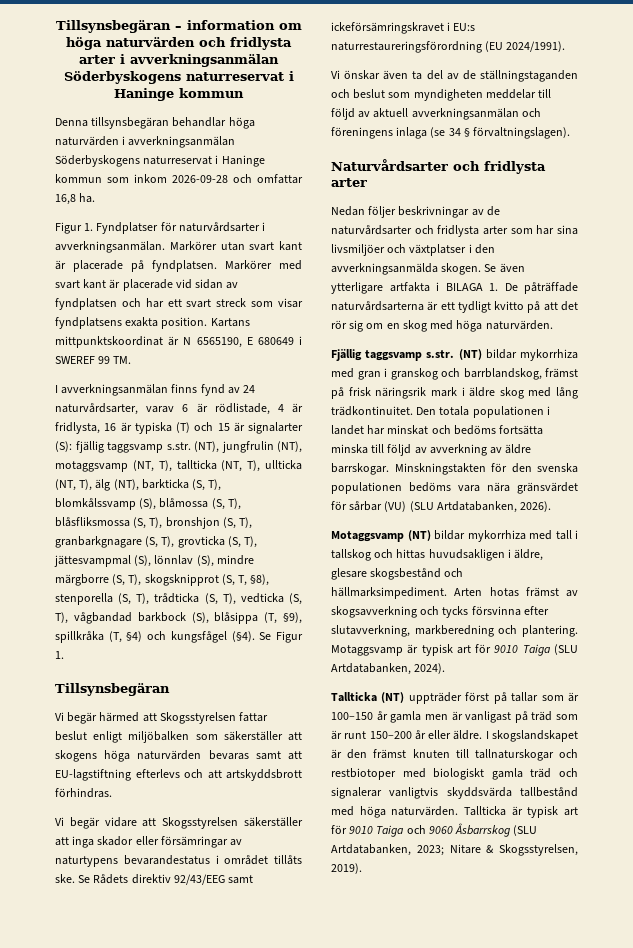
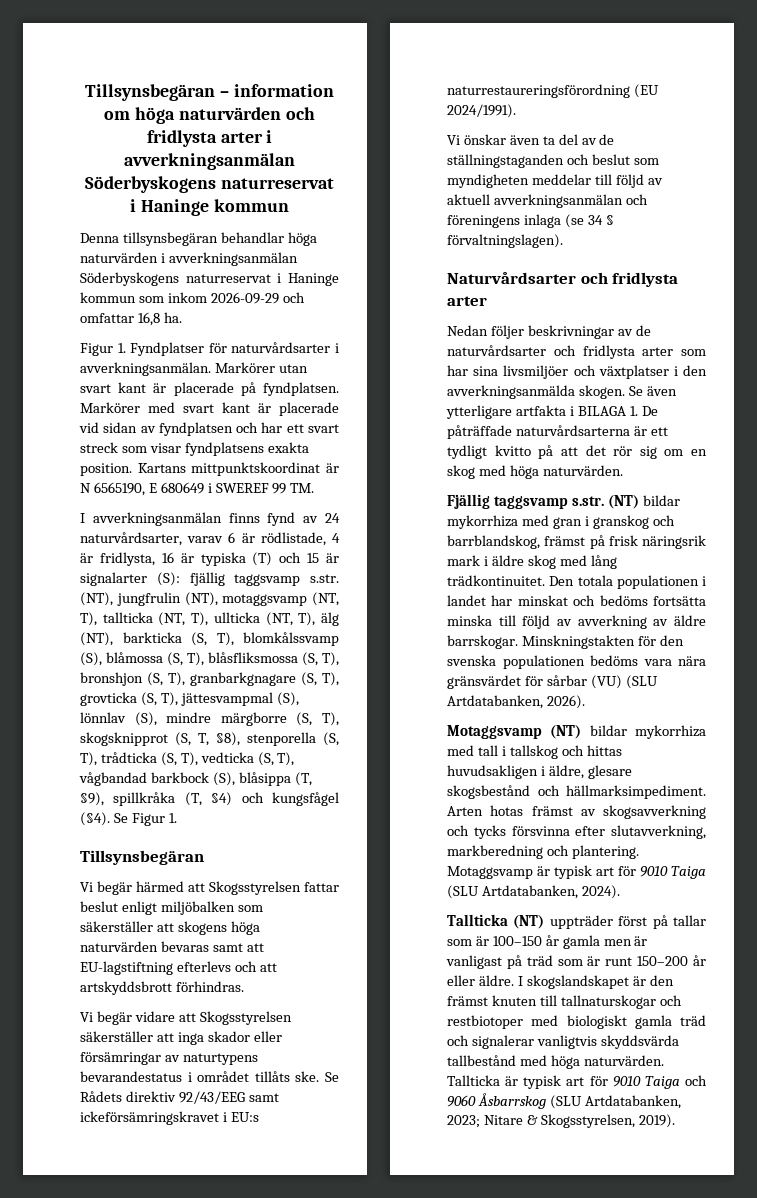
[172,175,228,183] 2026-09-28 -> [210,292,279,304] 2026-09-29

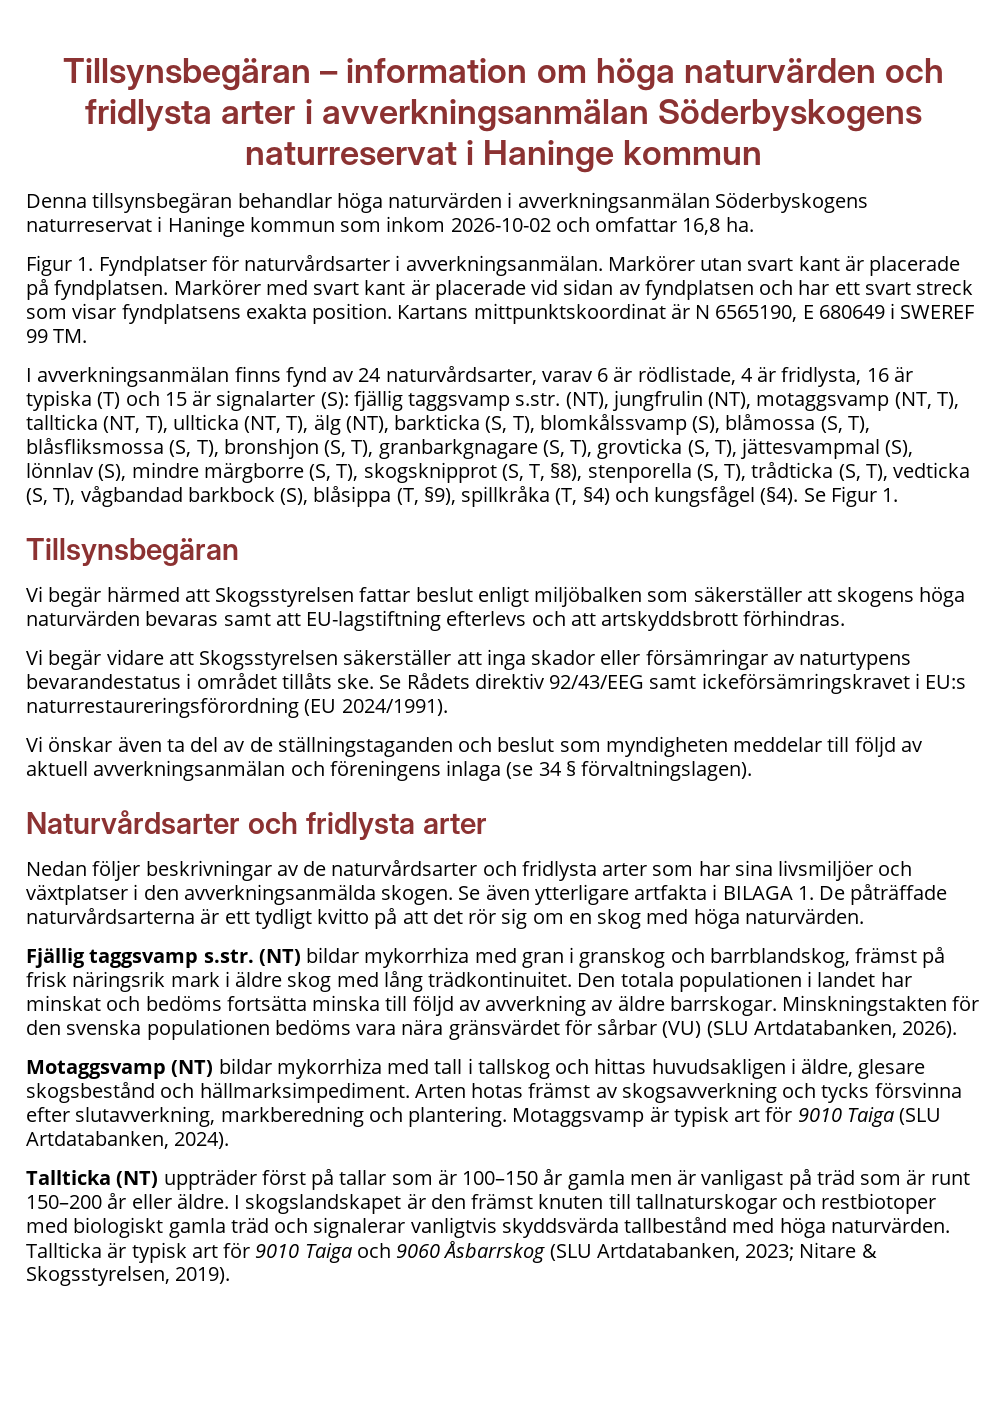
[210,292,279,304] 2026-09-29 -> [450,218,551,232] 2026-10-02

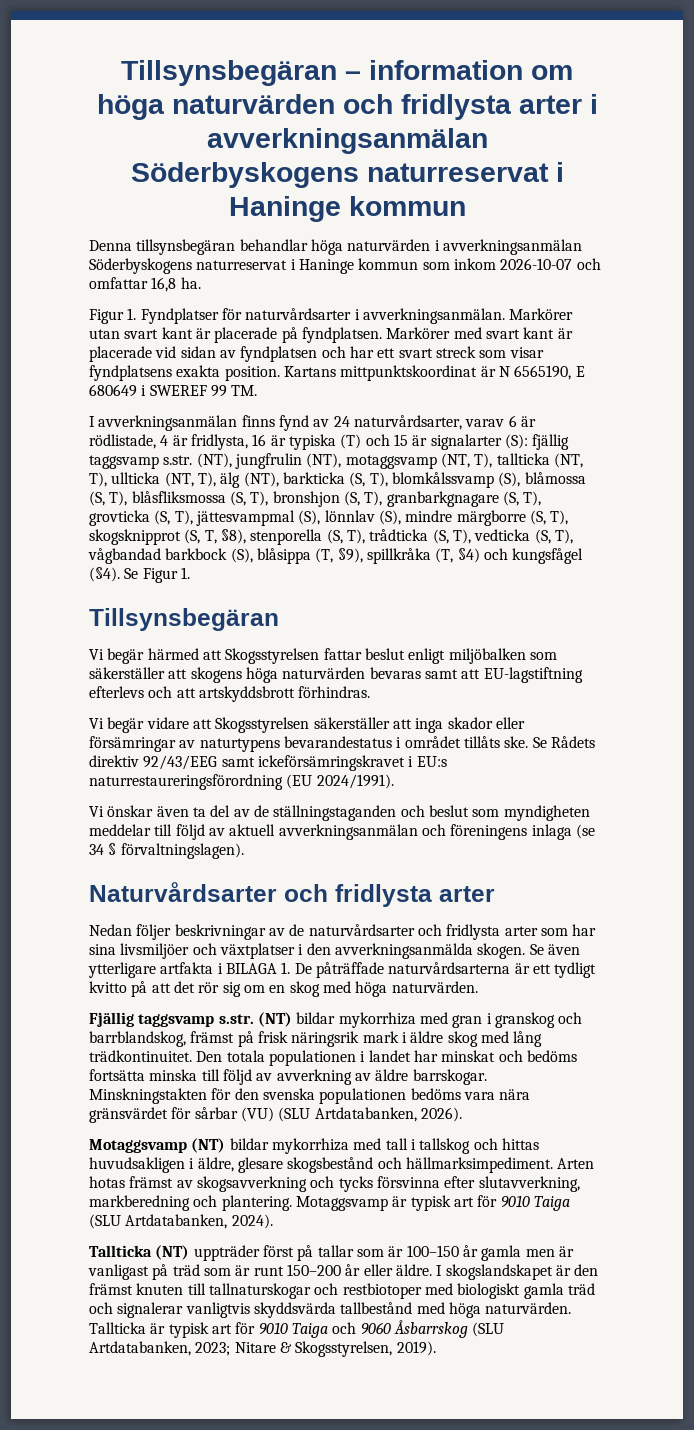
[450,218,551,232] 2026-10-02 -> [500,258,573,270] 2026-10-07

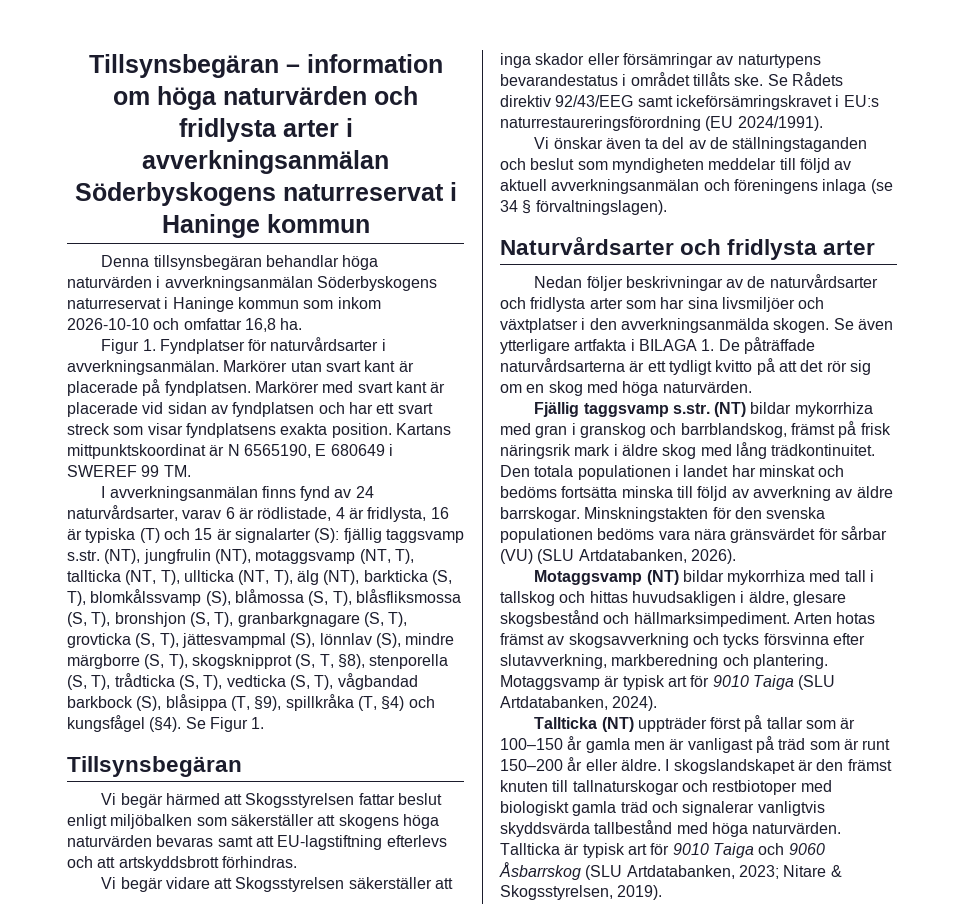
[500,258,573,270] 2026-10-07 -> [67,318,149,330] 2026-10-10

